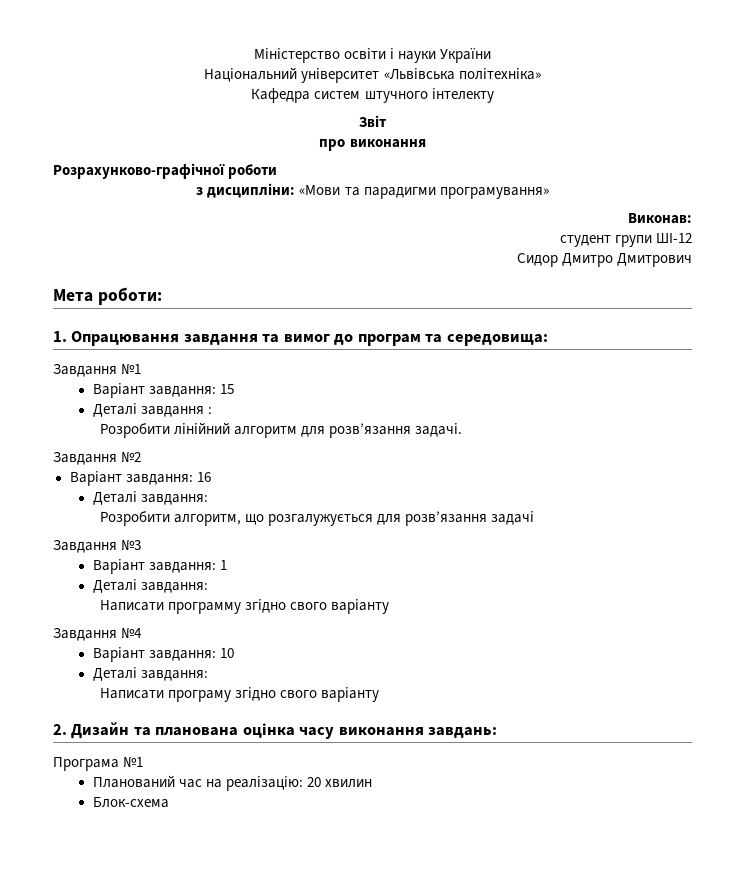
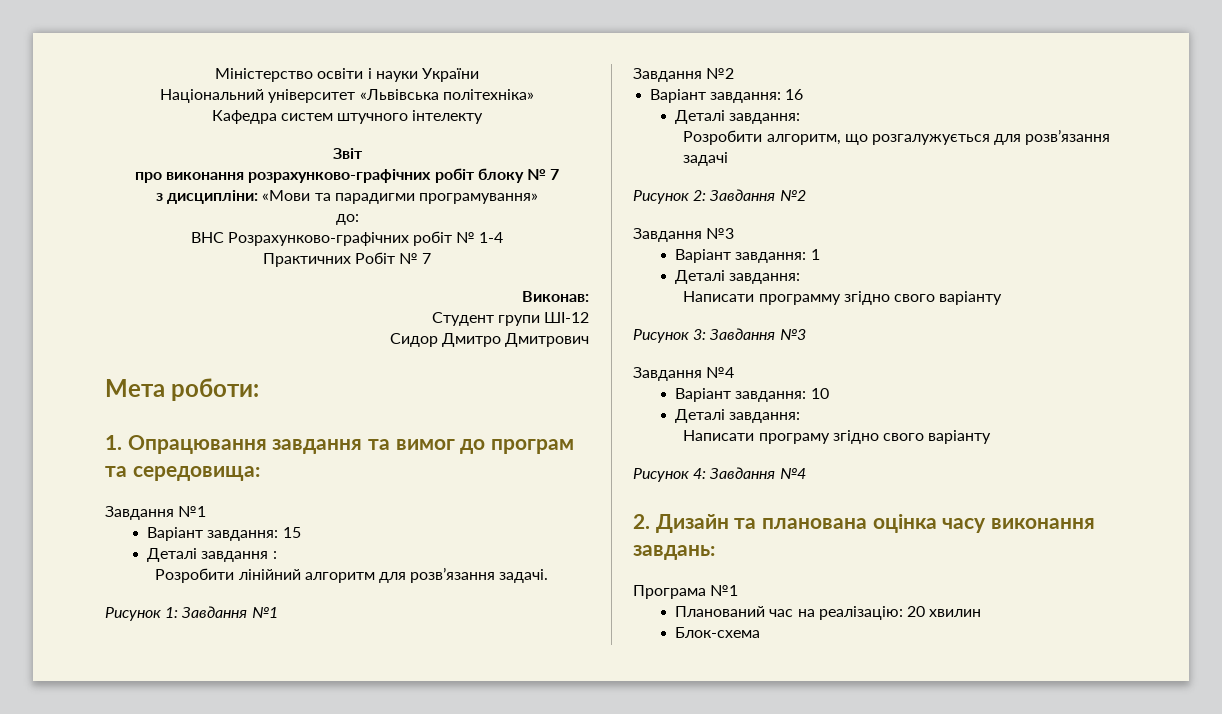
[53,163,278,179] // Розрахунково-графічної роботи -> [248,168,560,183] розрахунково-графічних робіт блоку № 7
(549, 193) none -> [335,214,359,225] [190,231,504,246] [262,252,432,267] // до: // ВНС Розрахунково-графічних робіт № 1-4 // Практичних Робіт № 7
[559,235,611,247] студент -> [431,312,494,326] Студент
(462, 430) none -> [105,606,278,621] // Рисунок 1: Завдання №1
(534, 518) none -> [633,189,806,204] // Рисунок 2: Завдання №2
(389, 606) none -> [633,328,806,343] // Рисунок 3: Завдання №3
(379, 694) none -> [633,467,806,482] // Рисунок 4: Завдання №4

